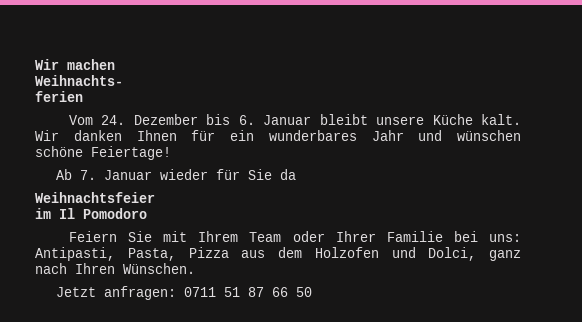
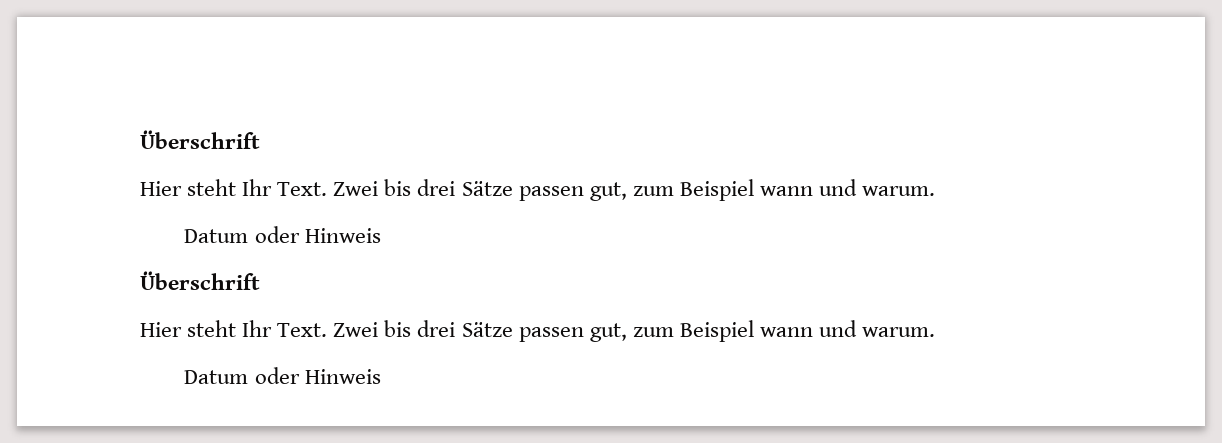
[35,59,115,70] [35,75,123,86] [35,91,83,102] [68,114,521,125] [35,130,521,141] [35,146,171,160] [56,169,297,180] [35,192,155,203] [35,208,147,219] [68,231,521,242] [35,247,521,261] [35,263,195,274] [56,286,313,300] Wir machen // Weihnachts- // ferien // Vom 24. Dezember bis 6. Januar bleibt unsere Küche kalt. Wir danken Ihnen für ein wunderbares Jahr und wünschen schöne Feiertage! // Ab 7. Januar wieder für Sie da // Weihnachtsfeier // im Il Pomodoro // Feiern Sie mit Ihrem Team oder Ihrer Familie bei uns: Antipasti, Pasta, Pizza aus dem Holzofen und Dolci, ganz nach Ihren Wünschen. // Jetzt anfragen: 0711 51 87 66 50 -> [140,130,260,149] [140,179,936,201] [184,226,381,243] [140,271,260,290] [140,320,936,342] [184,367,381,384] Überschrift // Hier steht Ihr Text. Zwei bis drei Sätze passen gut, zum Beispiel wann und warum. // Datum oder Hinweis // Überschrift // Hier steht Ihr Text. Zwei bis drei Sätze passen gut, zum Beispiel wann und warum. // Datum oder Hinweis

